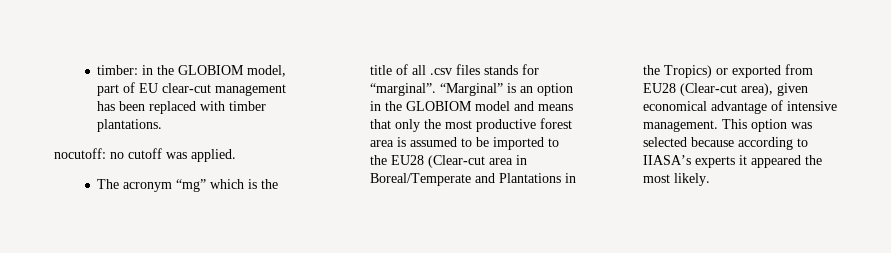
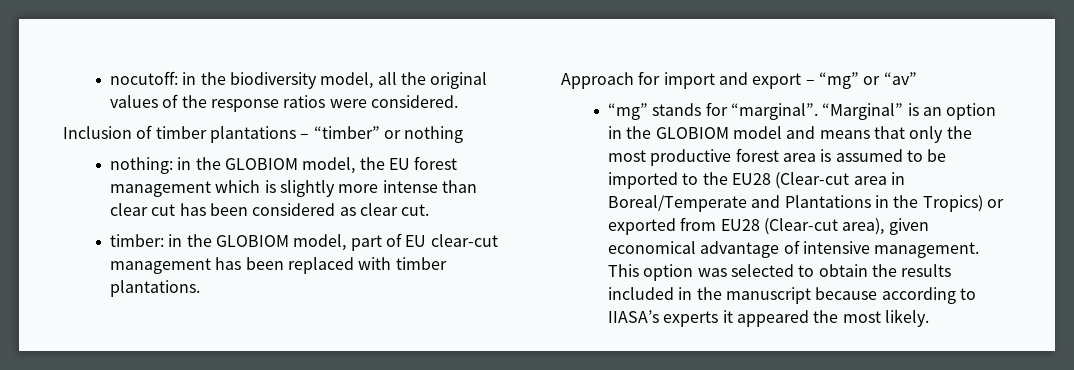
(97, 70) none -> [110,71,488,89] [110,94,458,112] [63,125,464,143] [110,156,458,174] [110,180,477,197] [110,203,430,216] nocutoff: in the biodiversity model, all the original values of the response ratios were considered. // Inclusion of timber plantations – “timber” or nothing // nothing: in the GLOBIOM model, the EU forest management which is slightly more intense than clear cut has been considered as clear cut. //
[54,148,236,162] [97,179,279,192] [370,64,481,75] nocutoff: no cutoff was applied. // The acronym “mg” which is the title of all .csv files -> [561,71,917,89] [608,103,649,120] Approach for import and export – “mg” or “av” // “mg”
(688, 142) none -> [798,264,952,277] [608,287,812,304] to obtain the results included in the manuscript

